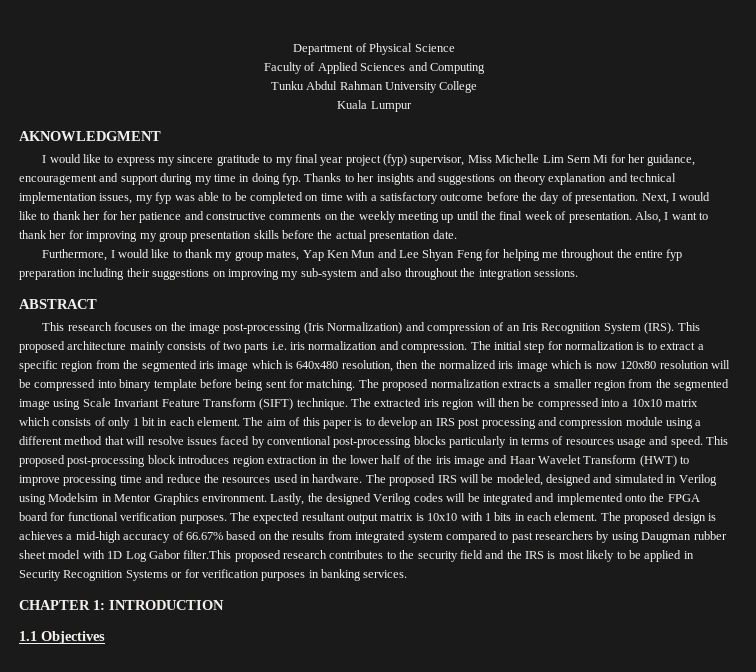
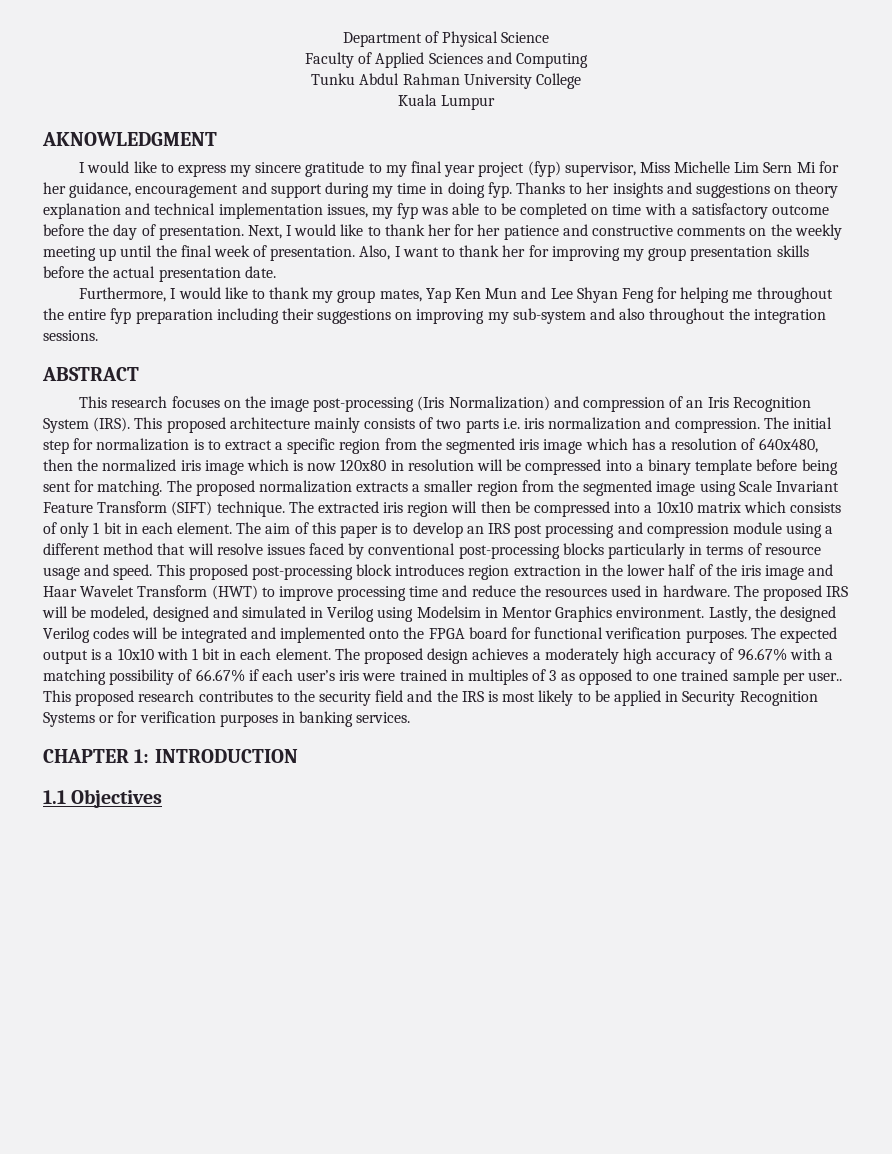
[285,360,393,372] is 640x480 resolution, -> [631,438,818,453] has a resolution of 640x480,
(657, 365) none -> [390,460,404,471] in
(116, 384) none -> [635,463,644,471] a
[565,439,614,445] resources -> [764,546,821,555] resource
[301,512,424,524] resultant output matrix is -> [43,649,114,664] output is a
[494,512,512,521] bits -> [202,648,221,660] bit
[707,513,716,521] is -> (469, 656) none
[75,531,727,543] [19,550,232,562] mid-high accuracy of 66.67% based on the results from integrated system compared to past researchers by using Daugman rubber sheet model with 1D Log Gabor filter.This -> [544,648,833,664] [43,669,842,685] [43,690,71,702] moderately high accuracy of 96.67% with a matching possibility of 66.67% if each user’s iris were trained in multiples of 3 as opposed to one trained sample per user.. This

